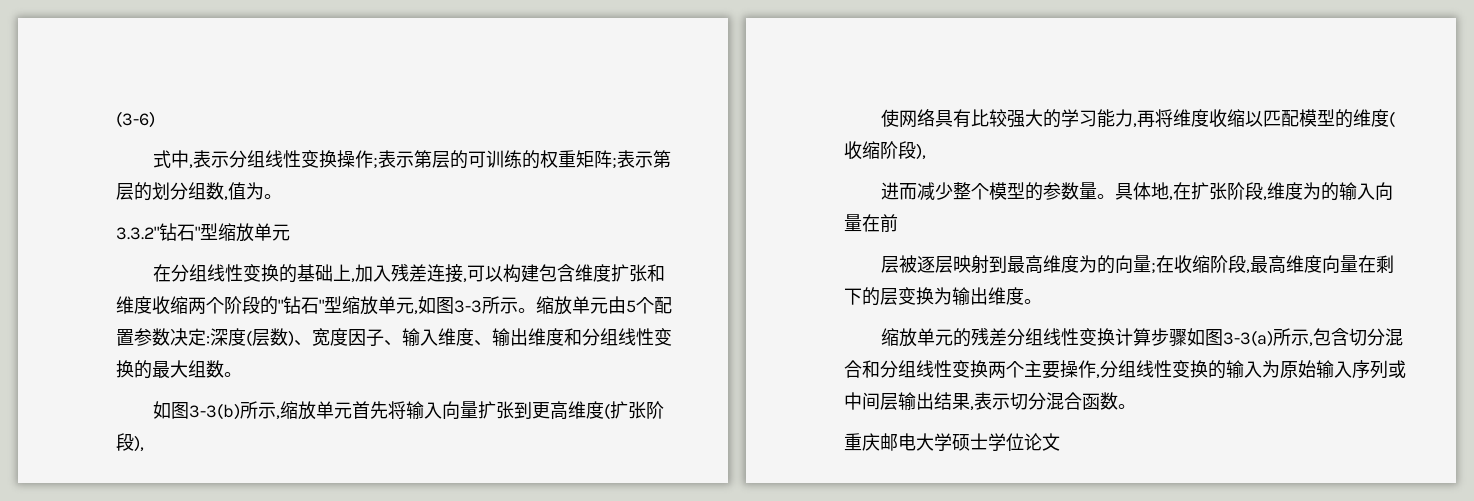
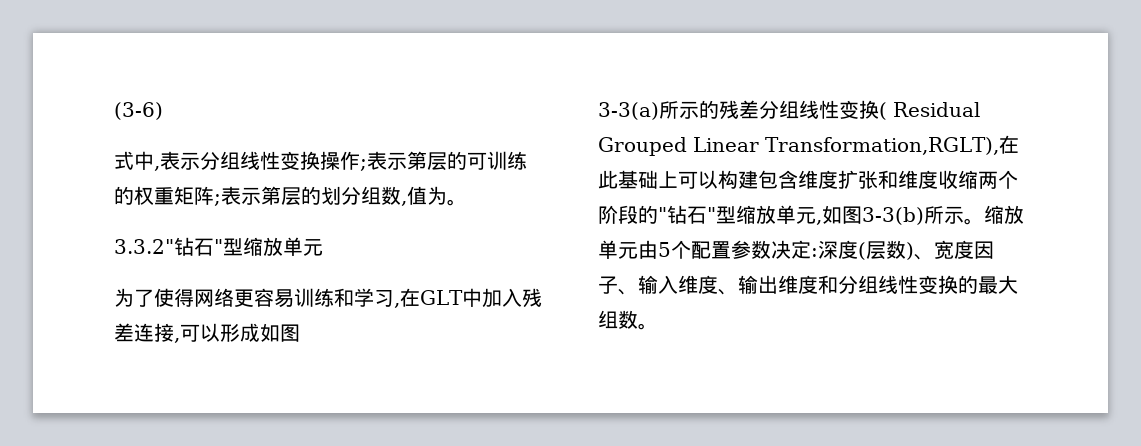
[153,264,356,283] 在分组线性变换的基础上, -> [114,288,482,308] 为了使得网络更容易训练和学习,在GLT中
(504, 274) none -> [220,323,300,342] [598,100,980,120] [598,135,1019,156] [598,170,718,189] 形成如图 // 3-3(a)所示的残差分组线性变换( Residual Grouped Linear Transformation,RGLT),在此基础上可以
[454,300,482,313] 3-3 -> [862,207,924,225] 3-3(b)
[153,401,665,420] [116,433,144,452] [881,109,1396,128] [844,141,926,160] [881,182,1394,201] [844,214,898,232] [881,255,1395,274] [844,287,1042,306] [881,328,1404,347] [844,360,1406,379] [844,392,1136,411] [844,433,1060,451] // 如图3-3(b)所示,缩放单元首先将输入向量扩张到更高维度(扩张阶段), // 使网络具有比较强大的学习能力,再将维度收缩以匹配模型的维度(收缩阶段), // 进而减少整个模型的参数量。具体地,在扩张阶段,维度为的输入向量在前 // 层被逐层映射到最高维度为的向量;在收缩阶段,最高维度向量在剩下的层变换为输出维度。 // 缩放单元的残差分组线性变换计算步骤如图3-3(a)所示,包含切分混合和分组线性变换两个主要操作,分组线性变换的输入为原始输入序列或中间层输出结果,表示切分混合函数。 // 重庆邮电大学硕士学位论文 -> (658, 326) none

